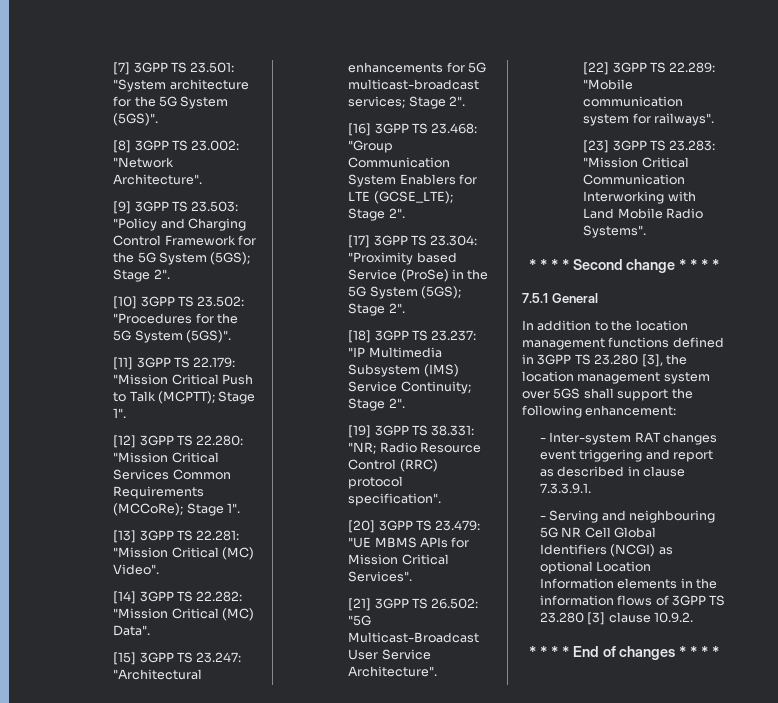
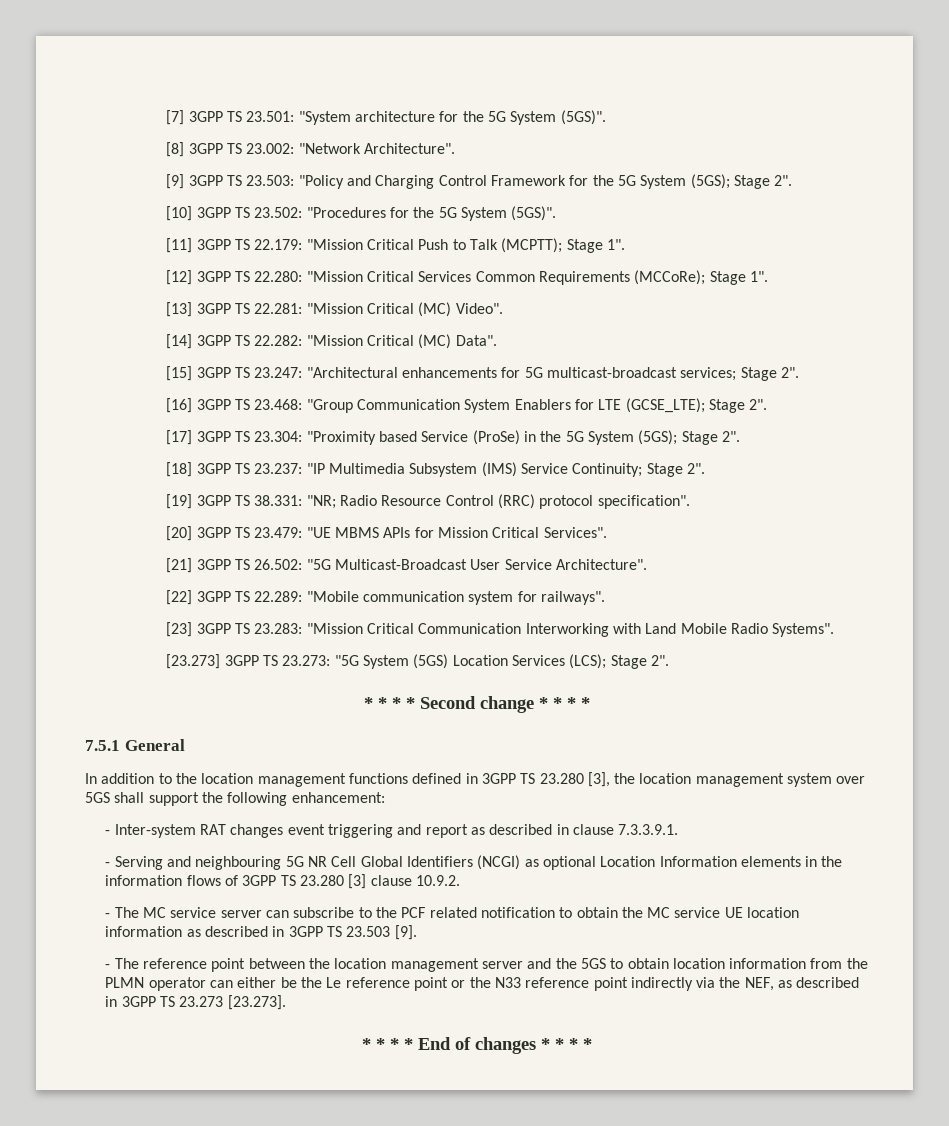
(647, 231) none -> [166,654,669,669] // [23.273] 3GPP TS 23.273: "5G System (5GS) Location Services (LCS); Stage 2".
(694, 617) none -> [105,907,800,918] [105,925,417,940] [105,958,868,972] [105,977,860,991] [105,995,286,1010] // - The MC service server can subscribe to the PCF related notification to obtain the MC service UE location information as described in 3GPP TS 23.503 [9]. // - The reference point between the location management server and the 5GS to obtain location information from the PLMN operator can either be the Le reference point or the N33 reference point indirectly via the NEF, as described in 3GPP TS 23.273 [23.273].

